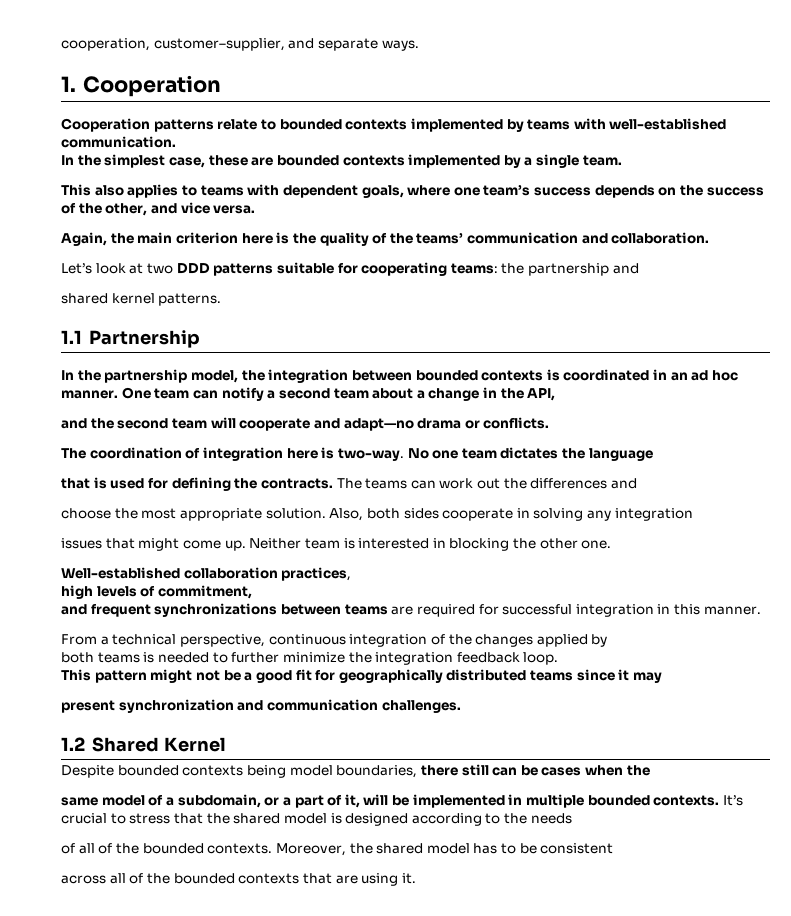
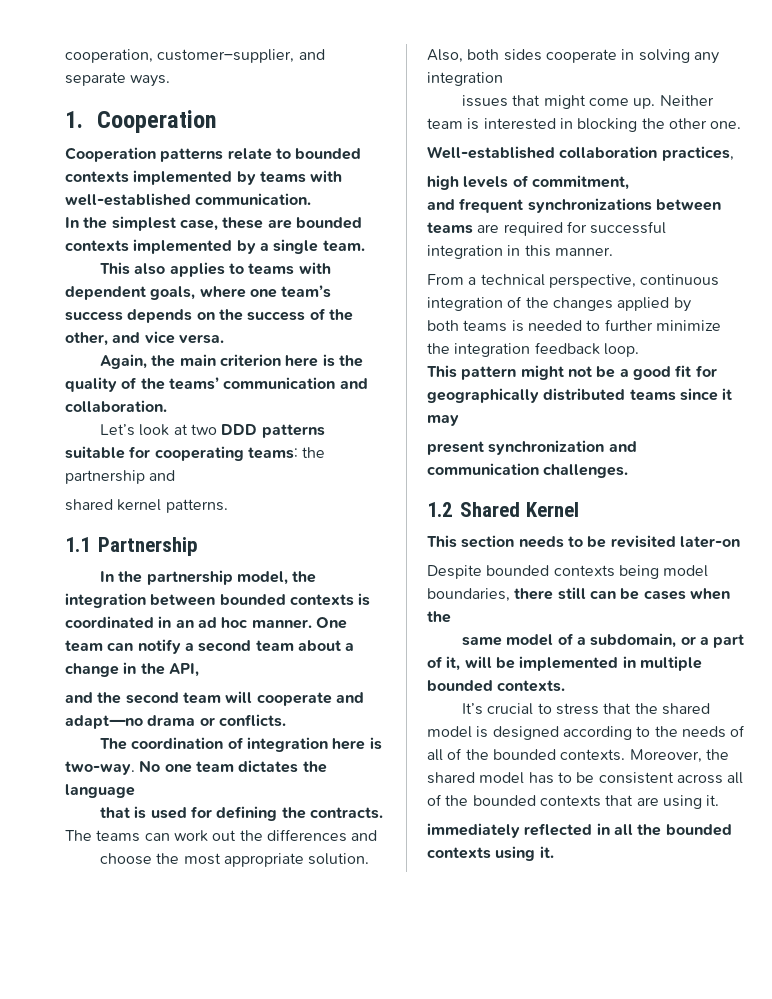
(226, 744) none -> [427,535,740,548] // This section needs to be revisited later-on
(720, 800) none -> (566, 686) //
(572, 818) // -> (726, 732) none
(614, 848) // -> (674, 778) none
(416, 878) none -> [427,823,732,838] [427,846,554,861] // immediately reflected in all the bounded contexts using it.

